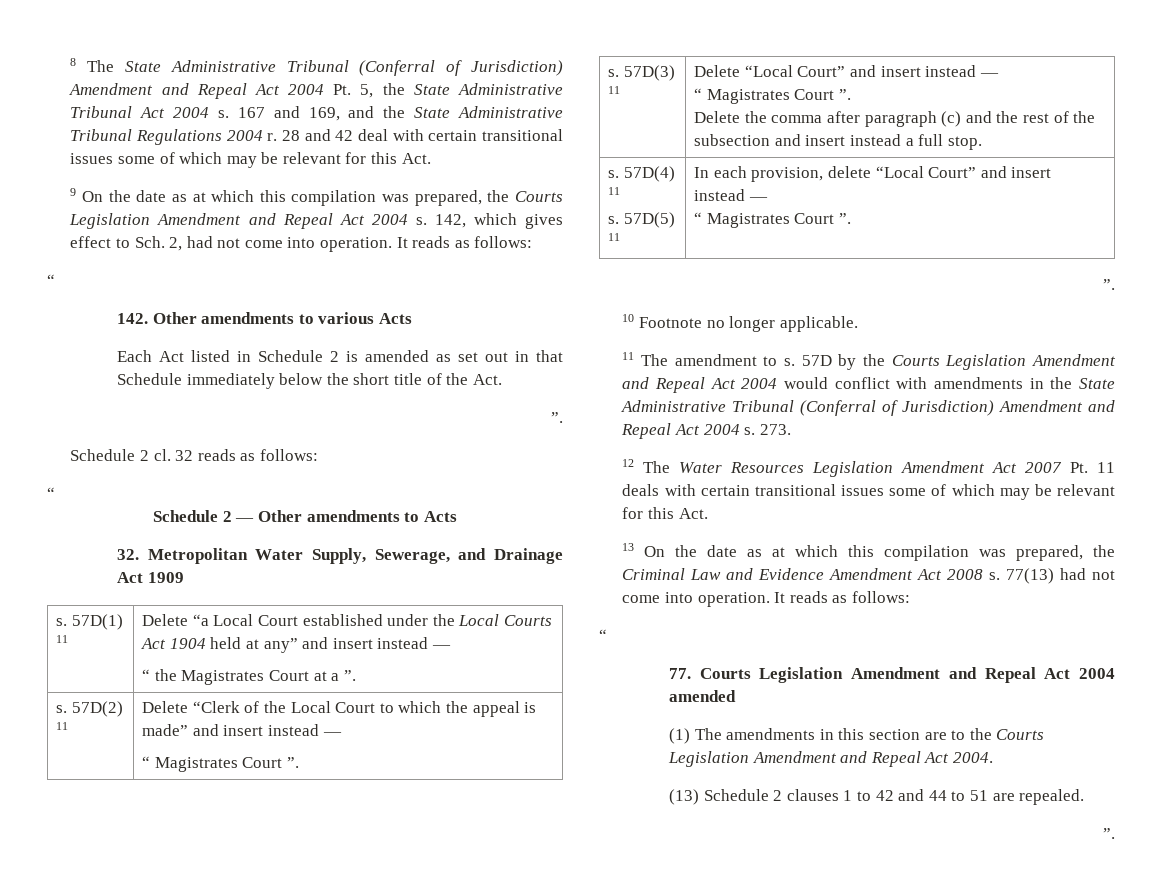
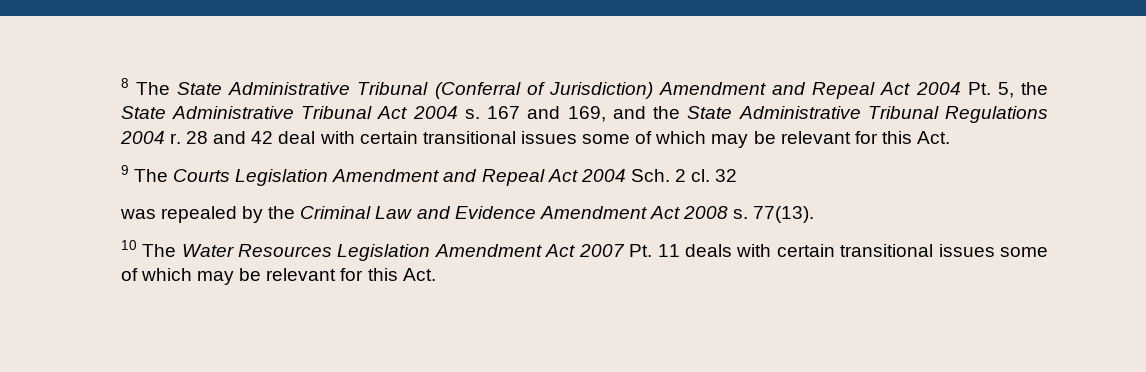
[81,190,563,206] [69,213,563,229] [70,236,533,252] [47,274,55,286] [117,312,412,324] [117,350,563,362] [117,373,502,389] [551,412,563,423] [70,449,318,461] [47,487,55,499] [153,510,457,522] [117,548,563,564] [117,572,184,583] [56,614,123,630] [56,635,69,643] [142,614,552,626] [141,637,451,653] [142,669,356,685] [56,701,123,717] [56,722,69,730] [142,701,537,717] [142,724,342,736] [142,756,300,772] [608,65,675,81] [608,86,621,94] [694,65,999,77] [694,88,852,104] [694,111,1096,127] [694,134,982,150] [608,166,675,182] [608,187,621,195] [608,212,675,228] [608,233,621,241] [694,166,1052,182] [694,189,768,201] [694,212,852,228] [1103,279,1115,290] [622,314,858,332] [622,352,1116,370] [622,377,1115,393] [621,400,1115,416] [621,423,791,439] [622,459,635,467] On the date as at which this compilation was prepared, the Courts Legislation Amendment and Repeal Act 2004 s. 142, which gives effect to Sch. 2, had not come into operation. It reads as follows: // “ // 142. Other amendments to various Acts // Each Act listed in Schedule 2 is amended as set out in that Schedule immediately below the short title of the Act. // ”. // Schedule 2 cl. 32 reads as follows: // “ // Schedule 2 — Other amendments to Acts // 32. Metropolitan Water Supply, Sewerage, and Drainage Act 1909 // s. 57D(1) 11 | Delete “a Local Court established under the Local Courts Act 1904 held at any” and insert instead — // “ the Magistrates Court at a ”. // s. 57D(2) 11 | Delete “Clerk of the Local Court to which the appeal is made” and insert instead — // “ Magistrates Court ”. // s. 57D(3) 11 | Delete “Local Court” and insert instead — // “ Magistrates Court ”. // Delete the comma after paragraph (c) and the rest of the subsection and insert instead a full stop. // s. 57D(4) 11 // s. 57D(5) 11 | In each provision, delete “Local Court” and insert instead — // “ Magistrates Court ”. // ”. // 10 Footnote no longer applicable. // 11 The amendment to s. 57D by the Courts Legislation Amendment and Repeal Act 2004 would conflict with amendments in the State Administrative Tribunal (Conferral of Jurisdiction) Amendment and Repeal Act 2004 s. 273. // 12 -> [133,169,738,186] [119,206,815,223] [120,240,137,250] The Courts Legislation Amendment and Repeal Act 2004 Sch. 2 cl. 32 // was repealed by the Criminal Law and Evidence Amendment Act 2008 s. 77(13). // 10
[622,543,1115,561] [622,568,1115,584] [622,591,910,607] [599,629,607,641] [669,667,1115,683] [669,690,737,702] [669,728,1045,744] [668,751,993,767] [669,789,1085,805] [1103,828,1115,839] // 13 On the date as at which this compilation was prepared, the Criminal Law and Evidence Amendment Act 2008 s. 77(13) had not come into operation. It reads as follows: // “ // 77. Courts Legislation Amendment and Repeal Act 2004 amended // (1) The amendments in this section are to the Courts Legislation Amendment and Repeal Act 2004. // (13) Schedule 2 clauses 1 to 42 and 44 to 51 are repealed. // ”. -> (436, 274) none

